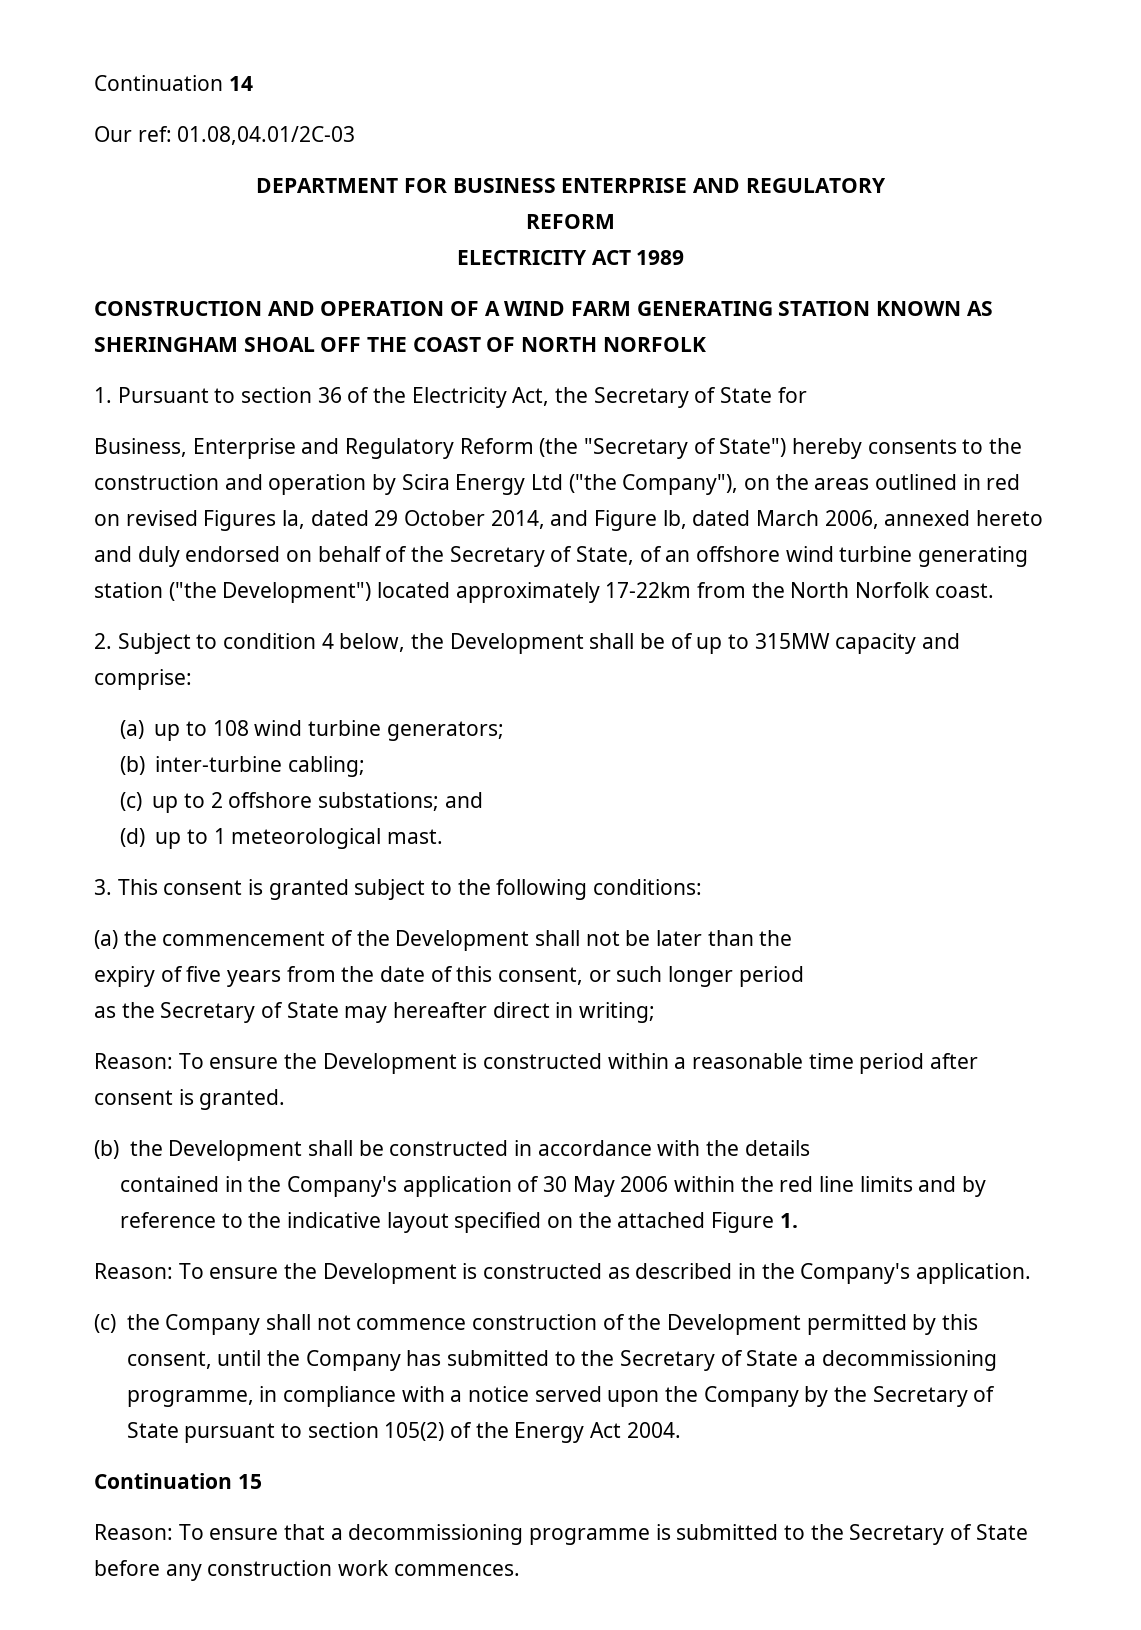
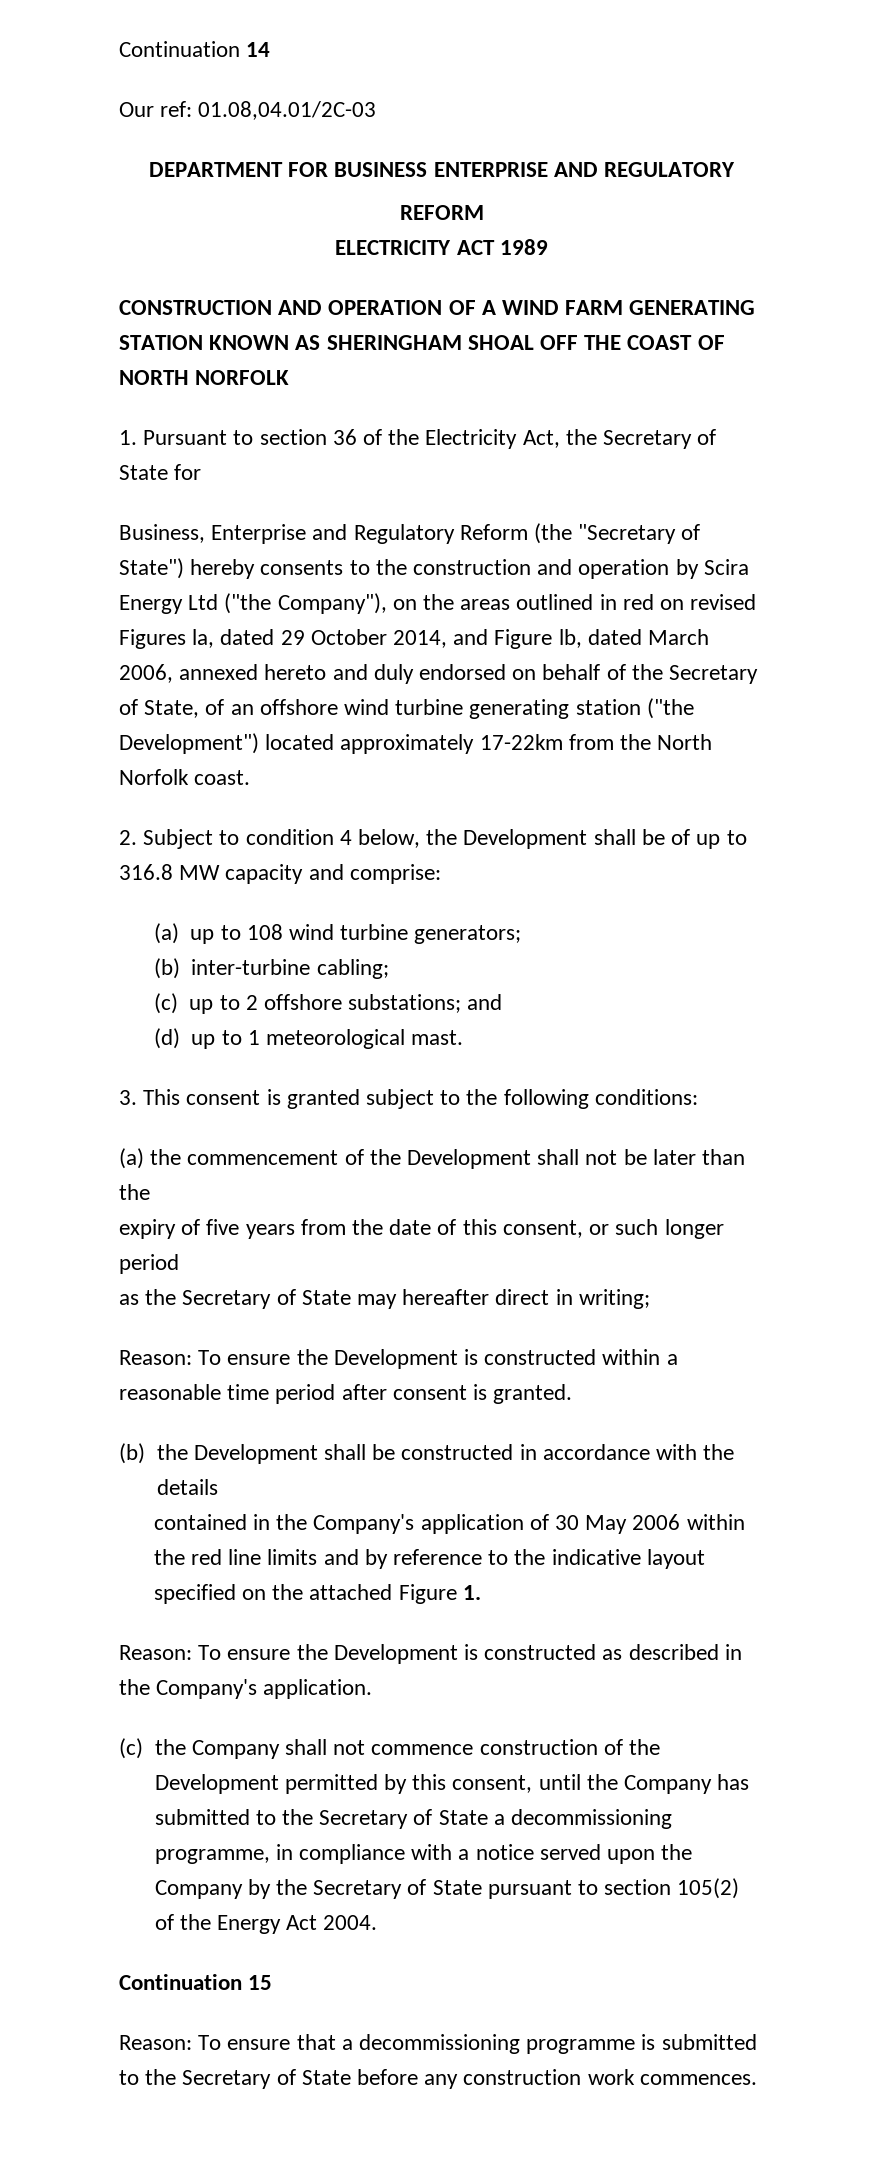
[754,633,830,649] 315MW -> [119,864,221,880] 316.8 MW

